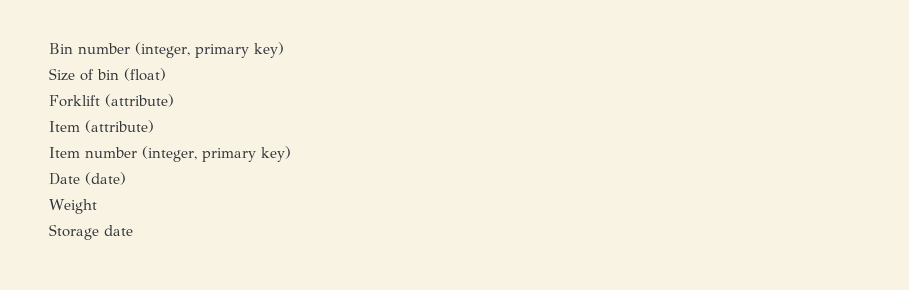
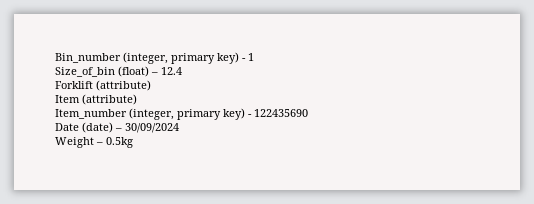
[49,42,284,58] [49,68,119,81] Bin number (integer, primary key) // Size of bin -> [55,52,254,64] [55,67,115,77] Bin_number (integer, primary key) - 1 // Size_of_bin
(166, 74) none -> [151,67,182,75] – 12.4
[49,146,291,162] Item number (integer, primary key) -> [55,108,308,120] Item_number (integer, primary key) - 122435690
(126, 178) none -> [115,123,179,133] – 30/09/2024
[49,224,133,240] // Storage date -> [96,137,133,148] – 0.5kg

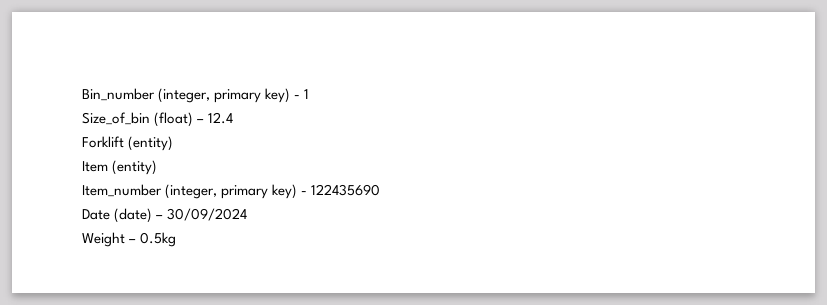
[96,80,151,91] (attribute) -> [128,136,174,151] (entity)
[82,94,137,105] (attribute) -> [112,160,158,175] (entity)

